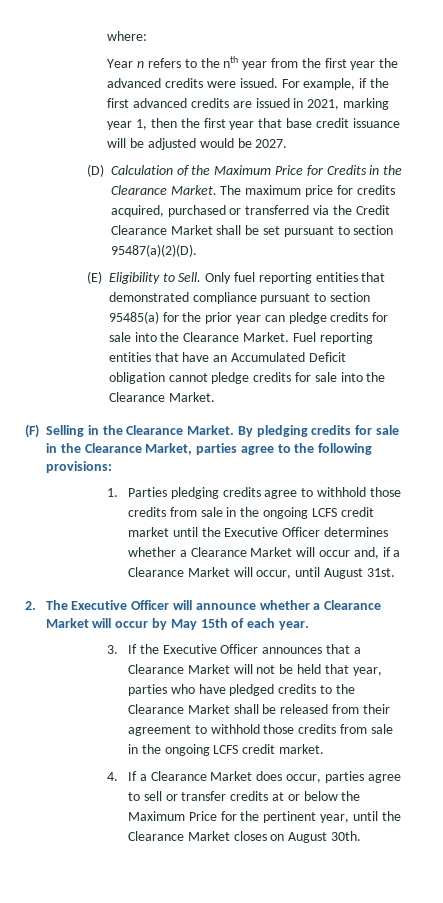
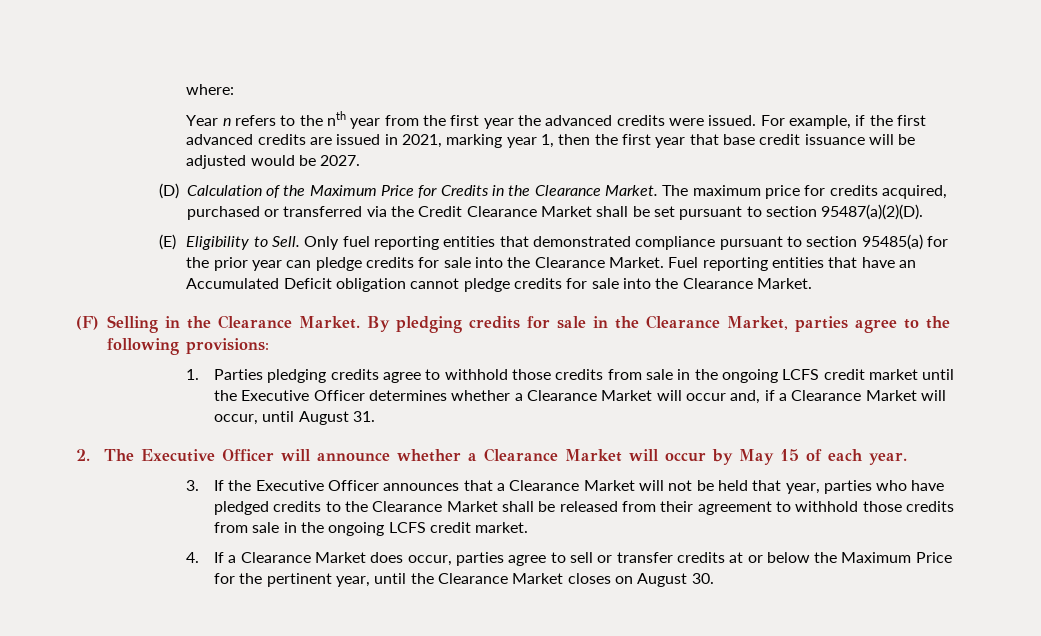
[366,568,395,577] 31st. -> [352,411,375,422] 31.
[200,618,228,628] 15th -> [779,449,799,461] 15
[331,831,362,841] 30th. -> [691,573,714,584] 30.

